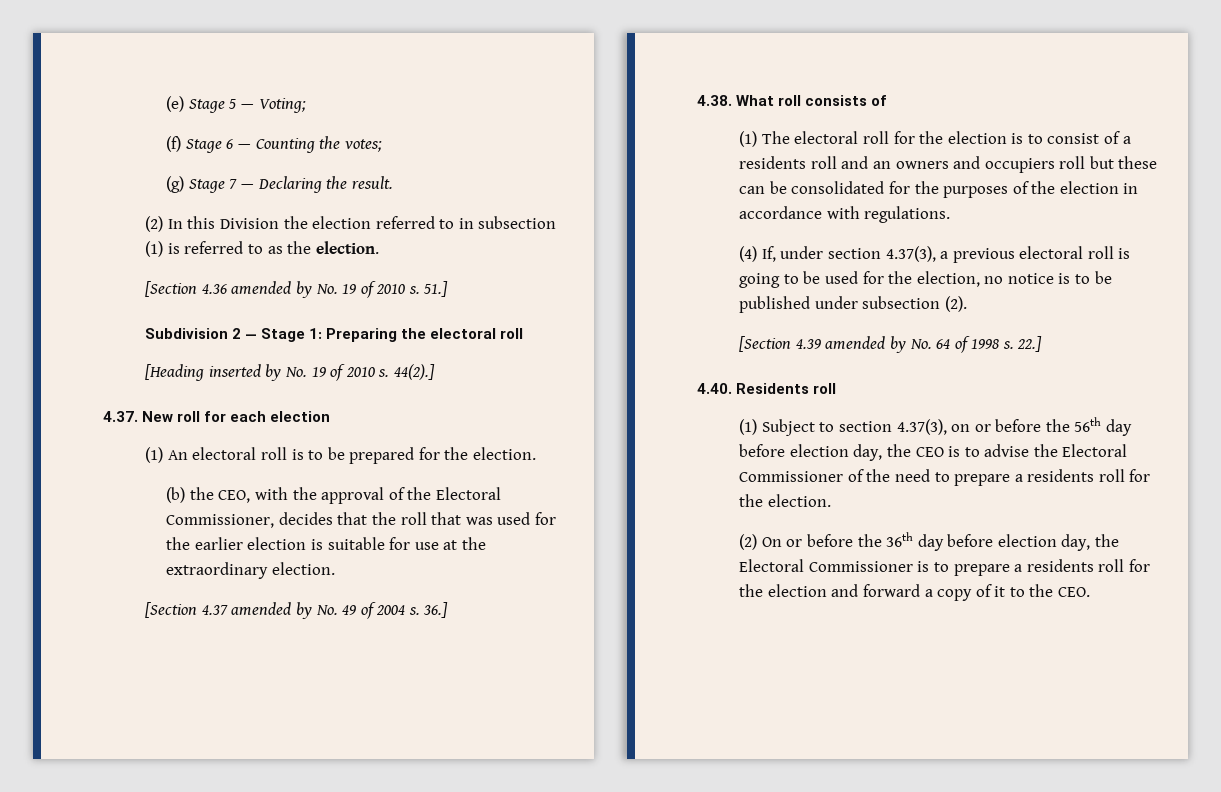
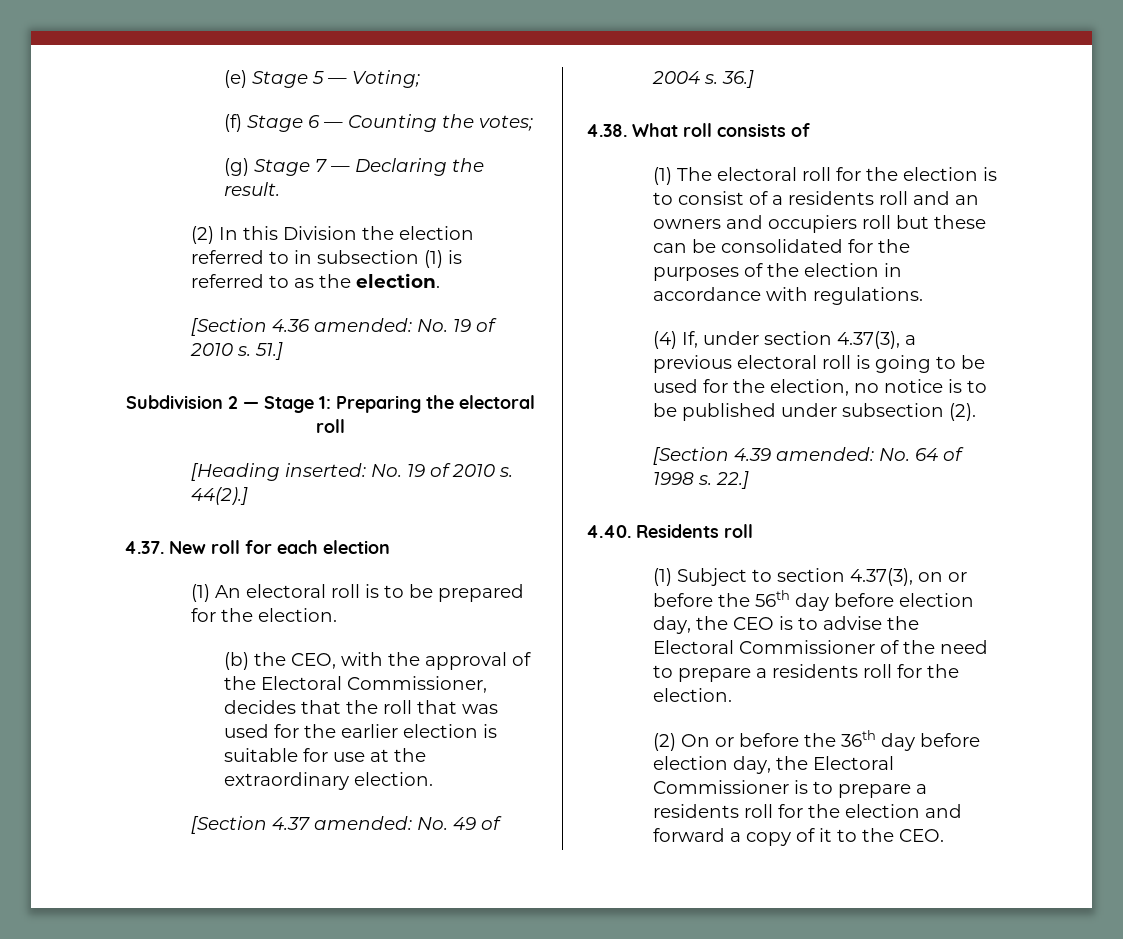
[231,281,312,298] amended by -> [313,318,412,332] amended:
[208,364,282,381] inserted by -> [284,463,366,477] inserted:
[231,602,312,619] amended by -> [313,816,412,830] amended:
[825,336,906,353] amended by -> [775,447,874,461] amended:

